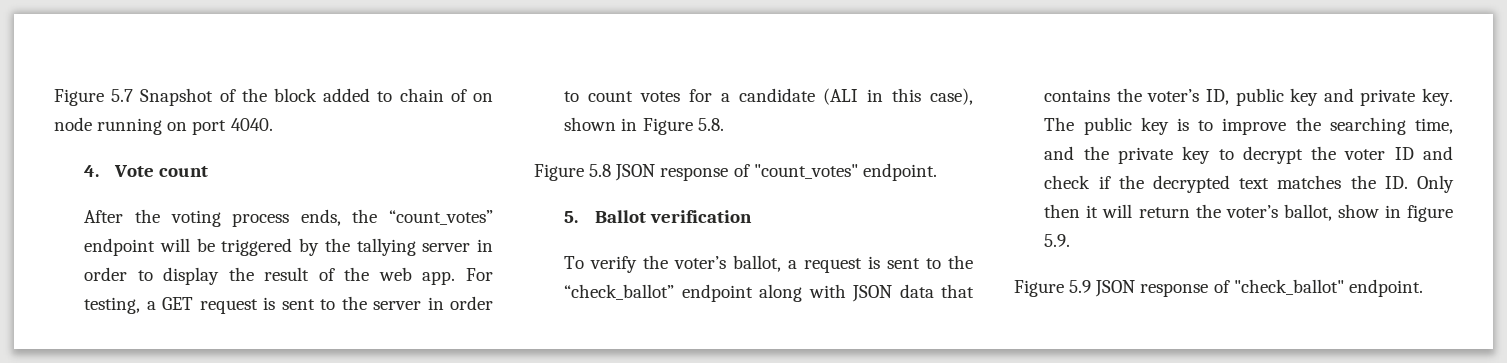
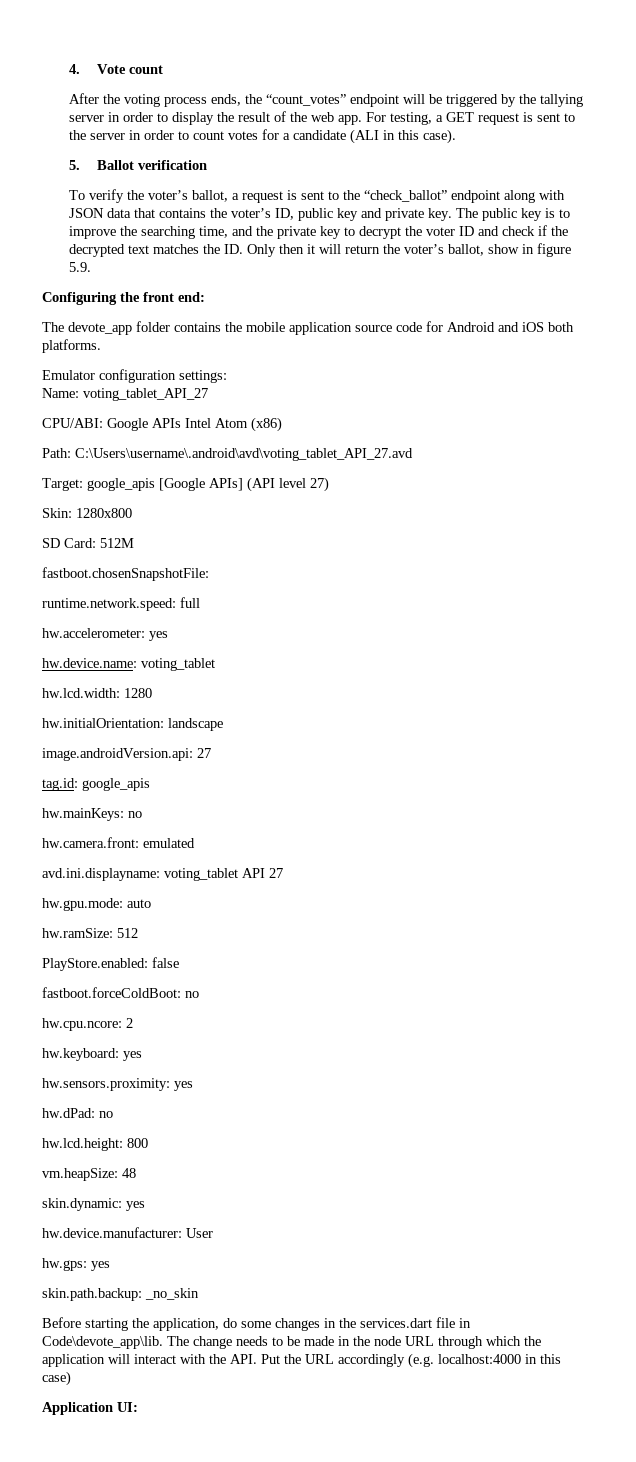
[54,88,493,106] [54,117,273,135] Figure 5.7 Snapshot of the block added to chain of on node running on port 4040. // -> (69, 69) none
[930,88,973,105] [564,117,724,135] [534,163,937,181] case), shown in Figure 5.8. // Figure 5.8 JSON response of "count_votes" endpoint. -> [423,129,457,144] case).
[1014,279,1423,297] Figure 5.9 JSON response of "check_ballot" endpoint. -> [42,292,205,305] [42,321,574,335] [42,339,101,353] [42,369,227,383] [42,388,208,401] [42,417,282,432] [42,448,413,461] [42,477,329,492] [42,508,132,518] [42,538,134,548] [42,567,209,581] [42,597,200,611] [42,628,168,641] [42,658,215,671] [42,688,152,698] [42,718,223,731] [42,748,211,761] [42,778,150,791] [42,808,142,821] [42,837,195,848] [42,868,283,881] [42,898,151,911] [42,928,138,938] [42,957,179,971] [42,987,199,998] [42,1018,133,1031] [42,1048,142,1061] [42,1078,193,1091] [42,1108,113,1118] [42,1138,148,1151] [42,1168,136,1181] [42,1198,145,1211] [42,1227,213,1238] [42,1258,110,1271] [42,1288,199,1301] [42,1317,471,1331] [42,1336,541,1349] [42,1353,561,1368] [42,1371,71,1386] [42,1402,138,1415] Configuring the front end: // The devote_app folder contains the mobile application source code for Android and iOS both platforms. // Emulator configuration settings: // Name: voting_tablet_API_27 // CPU/ABI: Google APIs Intel Atom (x86) // Path: C:\Users\username\.android\avd\voting_tablet_API_27.avd // Target: google_apis [Google APIs] (API level 27) // Skin: 1280x800 // SD Card: 512M // fastboot.chosenSnapshotFile: // runtime.network.speed: full // hw.accelerometer: yes // hw.device.name: voting_tablet // hw.lcd.width: 1280 // hw.initialOrientation: landscape // image.androidVersion.api: 27 // tag.id: google_apis // hw.mainKeys: no // hw.camera.front: emulated // avd.ini.displayname: voting_tablet API 27 // hw.gpu.mode: auto // hw.ramSize: 512 // PlayStore.enabled: false // fastboot.forceColdBoot: no // hw.cpu.ncore: 2 // hw.keyboard: yes // hw.sensors.proximity: yes // hw.dPad: no // hw.lcd.height: 800 // vm.heapSize: 48 // skin.dynamic: yes // hw.device.manufacturer: User // hw.gps: yes // skin.path.backup: _no_skin // Before starting the application, do some changes in the services.dart file in Code\devote_app\lib. The change needs to be made in the node URL through which the application will interact with the API. Put the URL accordingly (e.g. localhost:4000 in this case) // Application UI:

